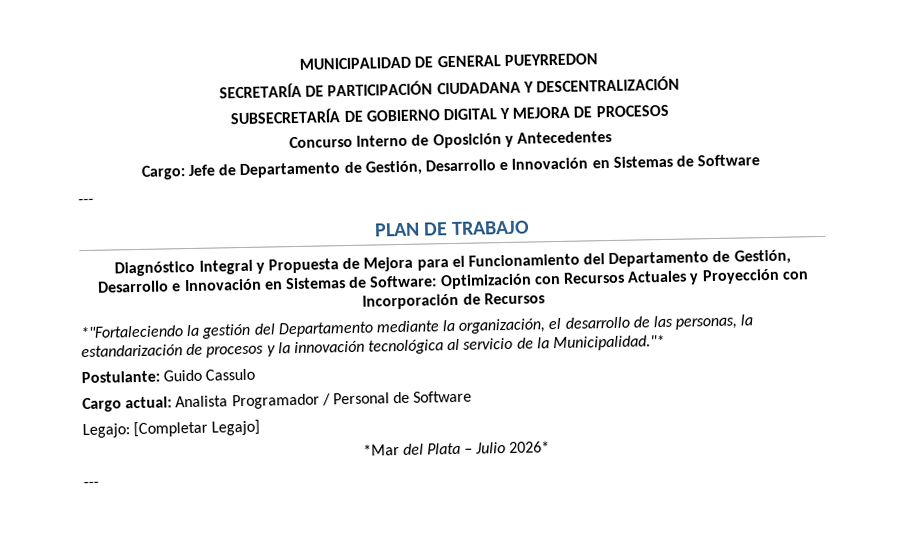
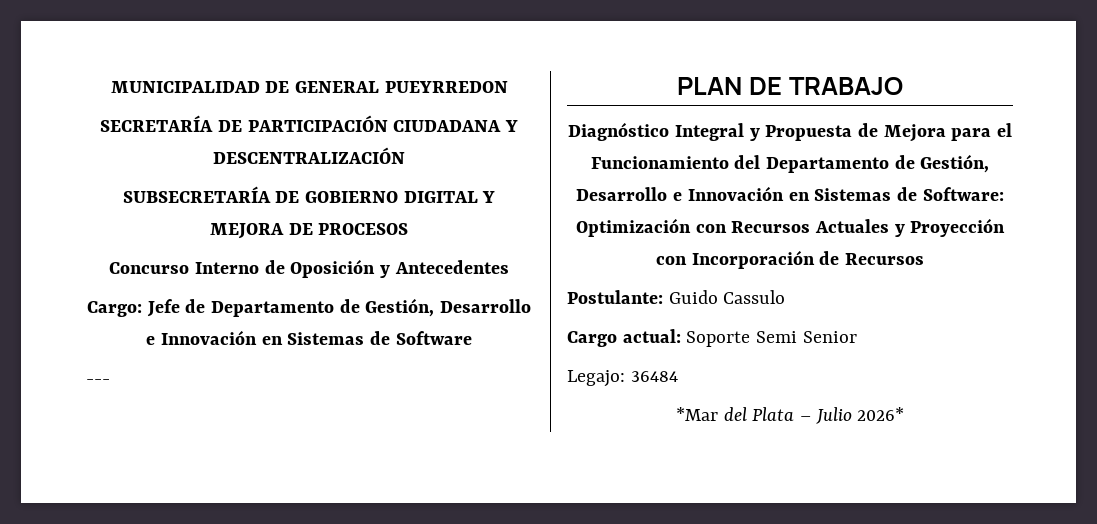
[80,314,754,339] [81,334,666,358] // *"Fortaleciendo la gestión del Departamento mediante la organización, el desarrollo de las personas, la estandarización de procesos y la innovación tecnológica al servicio de la Municipalidad."* -> (925, 259) none
[175,390,473,410] Analista Programador / Personal de Software -> [686,331,857,347] Soporte Semi Senior
[133,419,261,438] [Completar Legajo] -> [630,371,678,382] 36484
[83,481,99,488] // --- -> (905, 414) none

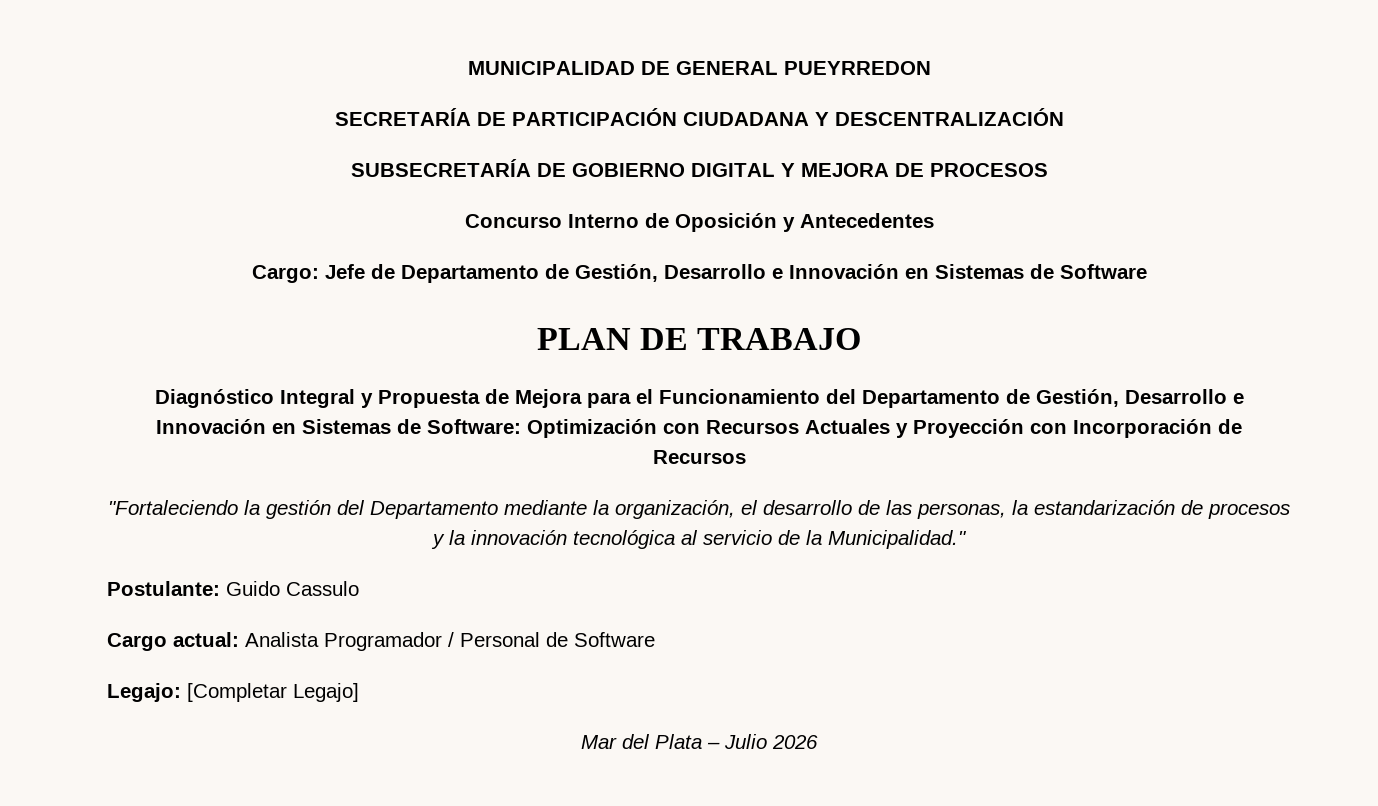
[86,379,110,384] // --- -> (1147, 271) none
(925, 259) none -> [108,500,1290,519] [431,530,967,549] // "Fortaleciendo la gestión del Departamento mediante la organización, el desarrollo de las personas, la estandarización de procesos y la innovación tecnológica al servicio de la Municipalidad."
[686,331,857,347] [567,370,678,387] [675,407,718,421] Soporte Semi Senior // Legajo: 36484 // *Mar -> [245,632,655,651] [107,683,359,702] [581,735,617,749] Analista Programador / Personal de Software // Legajo: [Completar Legajo] // Mar
[857,407,905,421] 2026* -> [772,735,818,749] 2026

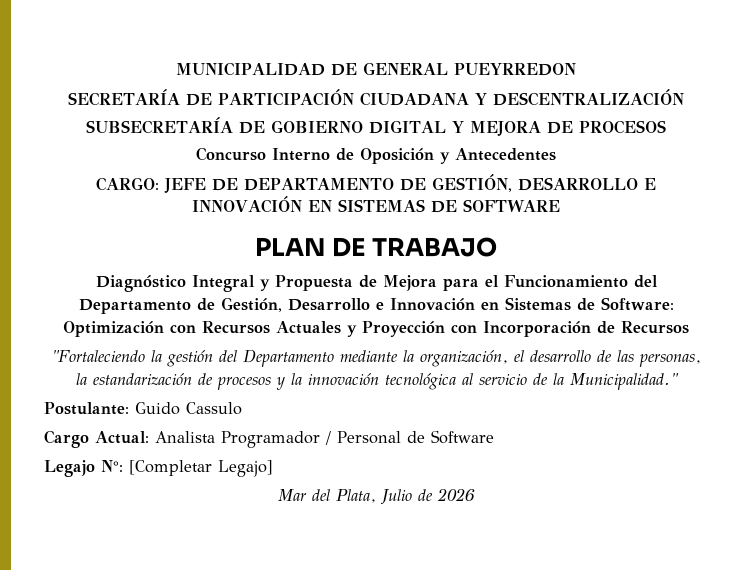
[251,264,1147,283] Cargo: Jefe de Departamento de Gestión, Desarrollo e Innovación en Sistemas de Software -> [95,174,657,193] [191,196,561,213] CARGO: JEFE DE DEPARTAMENTO DE GESTIÓN, DESARROLLO E INNOVACIÓN EN SISTEMAS DE SOFTWARE
[173,632,239,647] actual: -> [95,431,149,444] Actual:
[107,683,181,702] Legajo: -> [44,460,123,477] Legajo N°:
[655,734,767,749] Plata – Julio -> [336,489,433,505] Plata, Julio de

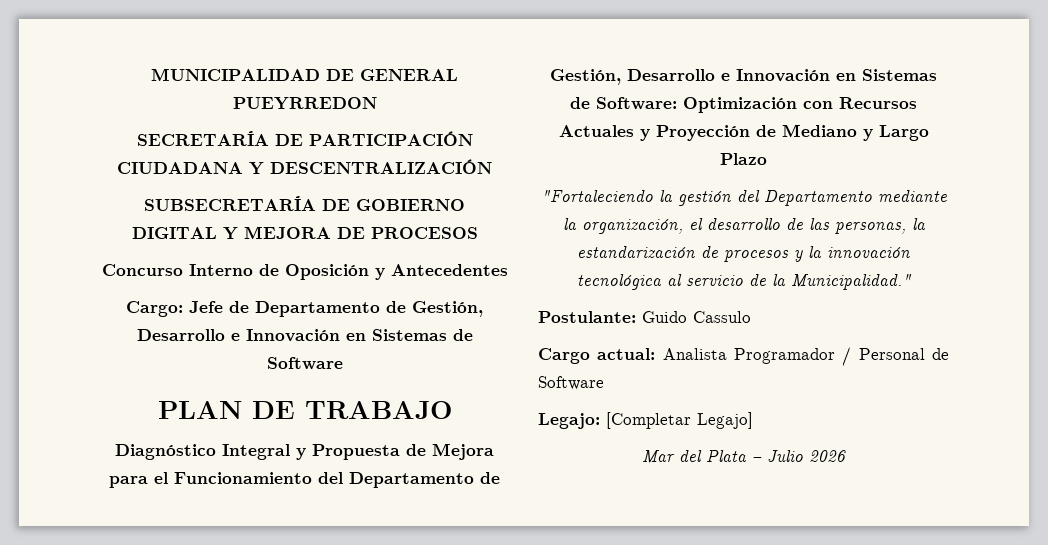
[95,174,657,193] [191,196,561,213] CARGO: JEFE DE DEPARTAMENTO DE GESTIÓN, DESARROLLO E INNOVACIÓN EN SISTEMAS DE SOFTWARE -> [126,301,483,317] [136,329,473,342] [266,357,343,370] Cargo: Jefe de Departamento de Gestión, Desarrollo e Innovación en Sistemas de Software
[451,321,689,337] con Incorporación de Recursos -> [755,124,929,141] [720,153,767,165] de Mediano y Largo Plazo
[95,431,149,444] Actual: -> [597,348,656,360] actual:
[44,460,123,477] Legajo N°: -> [538,413,600,429] Legajo:
[336,489,433,505] Plata, Julio de -> [706,450,803,462] Plata – Julio

